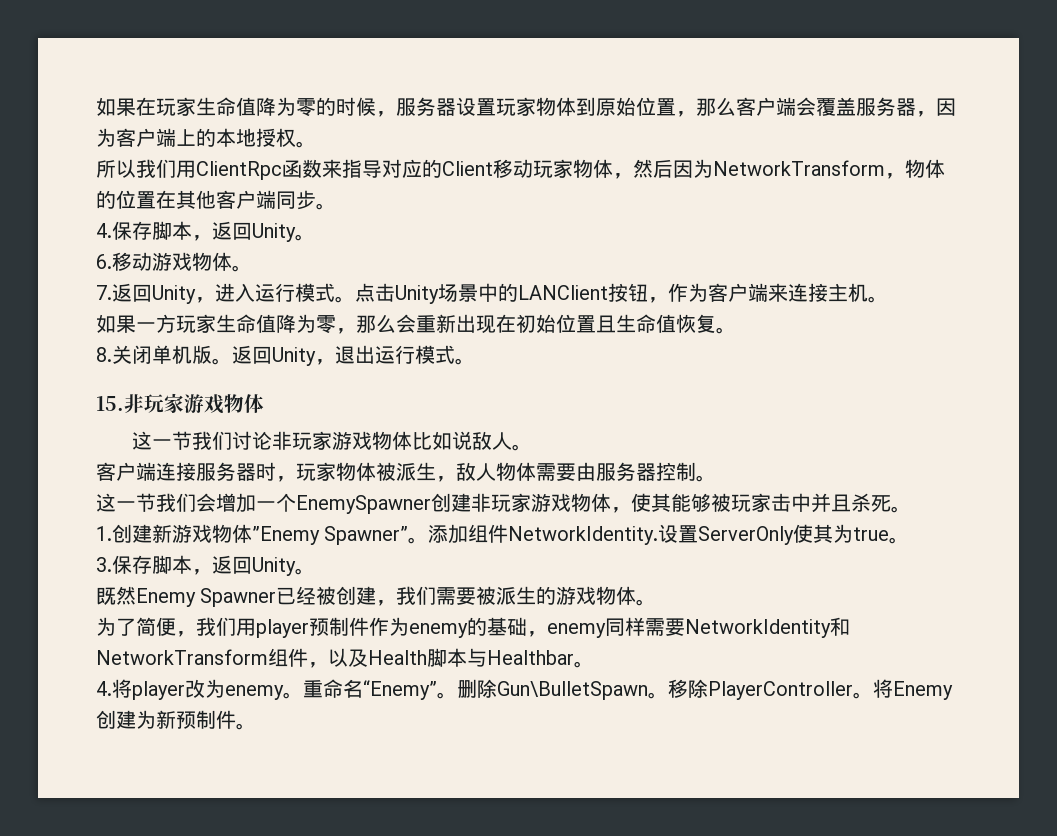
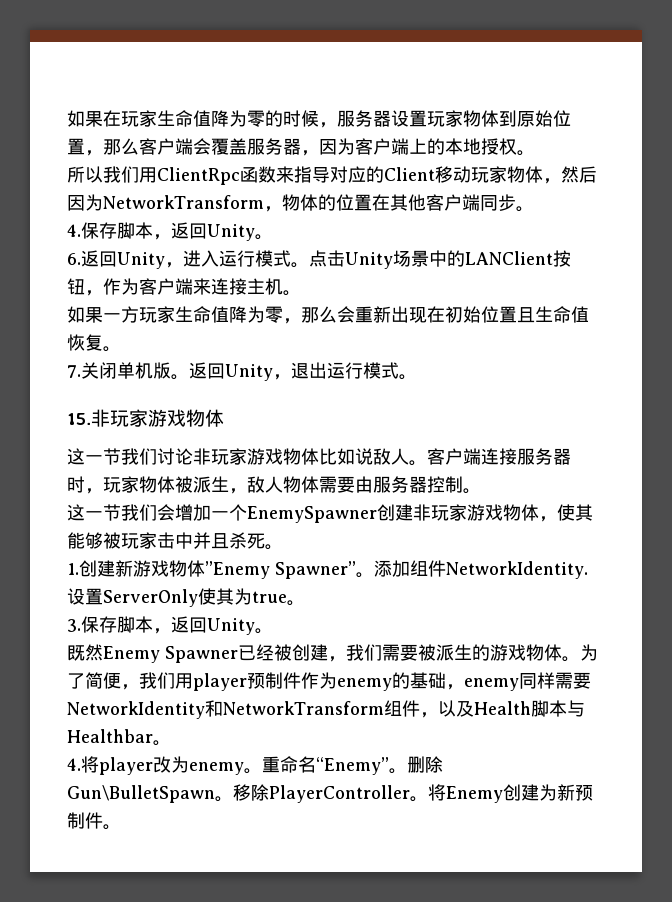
[112,252,252,272] [96,285,112,300] 移动游戏物体。 // 7. -> (81, 259) none
[96,347,112,362] 8. -> [67,365,81,378] 7.
(532, 447) // -> (427, 463) none
(657, 602) // -> (580, 659) none

